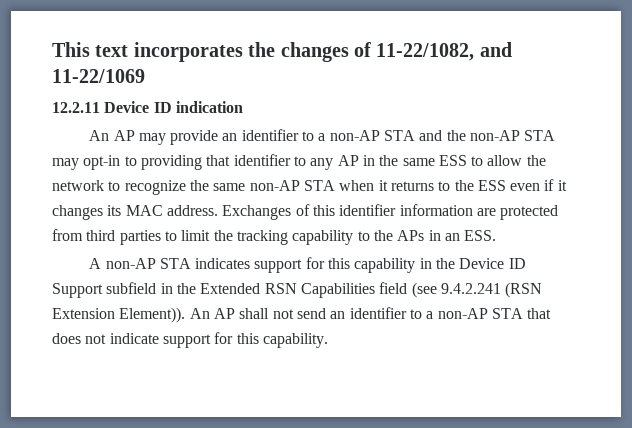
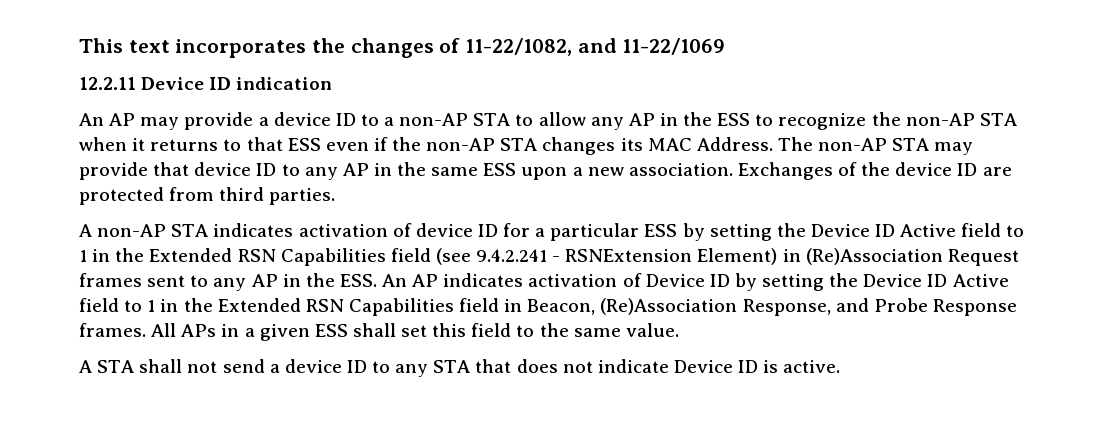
[222,129,556,141] [52,154,291,170] an identifier to a non-AP STA and the non-AP STA may opt-in to providing that identifier -> [258,112,1017,130] [79,137,974,155] [79,162,277,180] a device ID to a non-AP STA to allow any AP in the ESS to recognize the non-AP STA when it returns to that ESS even if the non-AP STA changes its MAC Address. The non-AP STA may provide that device ID
[471,155,546,166] [52,179,567,195] [52,204,559,220] [52,229,497,245] [89,257,526,273] [52,282,157,298] to allow the network to recognize the same non-AP STA when it returns to the ESS even if it changes its MAC address. Exchanges of this identifier information are protected from third parties to limit the tracking capability to the APs in an ESS. // A non-AP STA indicates support for this capability in the Device ID Support subfield -> [521,162,1012,180] [79,187,336,205] [79,223,1025,241] [79,250,87,262] upon a new association. Exchanges of the device ID are protected from third parties. // A non-AP STA indicates activation of device ID for a particular ESS by setting the Device ID Active field to 1
[505,282,543,298] [52,307,488,323] (RSN Extension Element)). An AP shall not send an identifier to a non-AP -> [552,248,1019,266] [79,273,1009,291] [79,298,1017,316] [79,323,679,341] [79,359,429,377] - RSNExtension Element) in (Re)Association Request frames sent to any AP in the ESS. An AP indicates activation of Device ID by setting the Device ID Active field to 1 in the Extended RSN Capabilities field in Beacon, (Re)Association Response, and Probe Response frames. All APs in a given ESS shall set this field to the same value. // A STA shall not send a device ID to any
[162,332,328,348] support for this capability. -> [673,360,841,373] Device ID is active.

